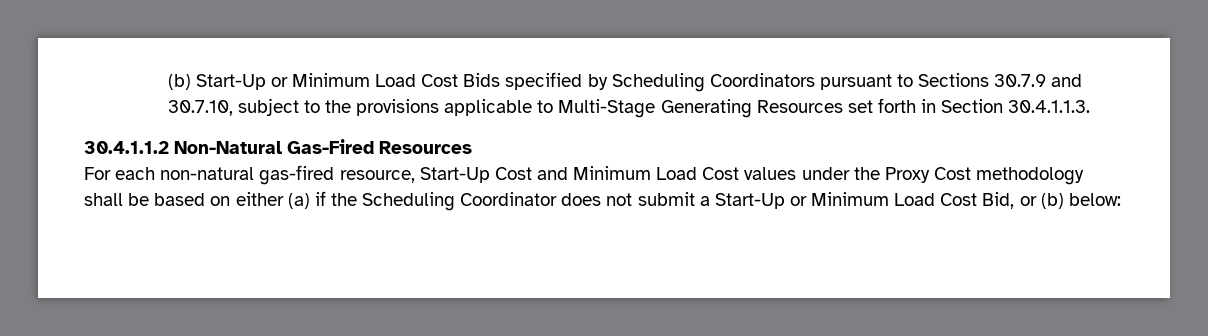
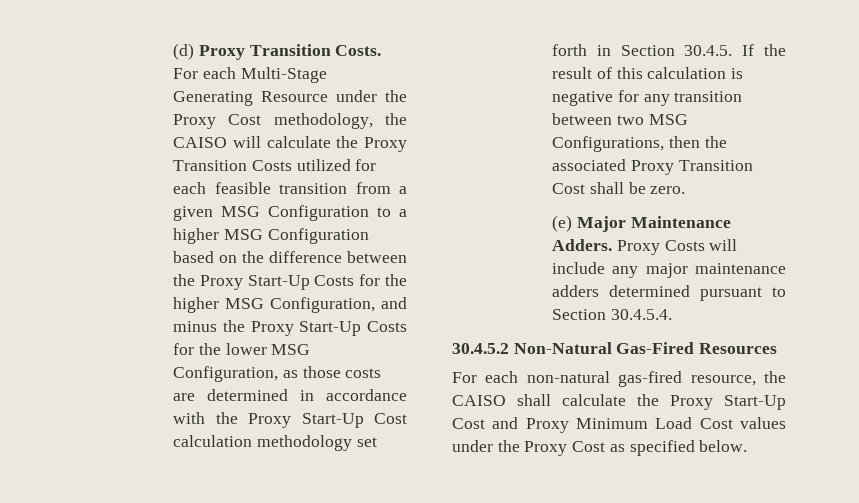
[167,72,1083,92] [167,98,1091,118] [84,141,169,154] (b) Start-Up or Minimum Load Cost Bids specified by Scheduling Coordinators pursuant to Sections 30.7.9 and 30.7.10, subject to the provisions applicable to Multi-Stage Generating Resources set forth in Section 30.4.1.1.3. // 30.4.1.1.2 -> [173,43,382,60] [173,67,327,83] [173,90,407,106] [173,113,407,129] [173,136,407,152] [173,159,377,171] [173,182,407,194] [173,205,407,221] [173,228,369,244] [173,251,408,263] [173,274,407,290] [173,297,407,313] [173,320,407,336] [173,343,311,355] [173,366,382,382] [173,389,407,401] [173,412,407,428] [173,435,377,451] [552,44,786,56] [552,67,744,79] [552,90,743,106] [552,113,688,125] [552,136,727,152] [552,159,753,175] [552,182,686,194] [552,215,731,232] [552,239,738,255] [552,262,786,278] [552,285,786,301] [552,309,672,320] [452,343,509,354] (d) Proxy Transition Costs. For each Multi-Stage Generating Resource under the Proxy Cost methodology, the CAISO will calculate the Proxy Transition Costs utilized for each feasible transition from a given MSG Configuration to a higher MSG Configuration based on the difference between the Proxy Start-Up Costs for the higher MSG Configuration, and minus the Proxy Start-Up Costs for the lower MSG Configuration, as those costs are determined in accordance with the Proxy Start-Up Cost calculation methodology set forth in Section 30.4.5. If the result of this calculation is negative for any transition between two MSG Configurations, then the associated Proxy Transition Cost shall be zero. // (e) Major Maintenance Adders. Proxy Costs will include any major maintenance adders determined pursuant to Section 30.4.5.4. // 30.4.5.2
(415, 176) none -> [764,371,786,383] [452,394,713,410] the CAISO shall calculate the Proxy
(568, 173) none -> [525,418,569,433] Proxy
[976,167,1085,185] [84,191,1121,211] methodology shall be based on either (a) if the Scheduling Coordinator does not submit a Start-Up or Minimum Load Cost Bid, or (b) below: -> [609,440,748,456] as specified below.

